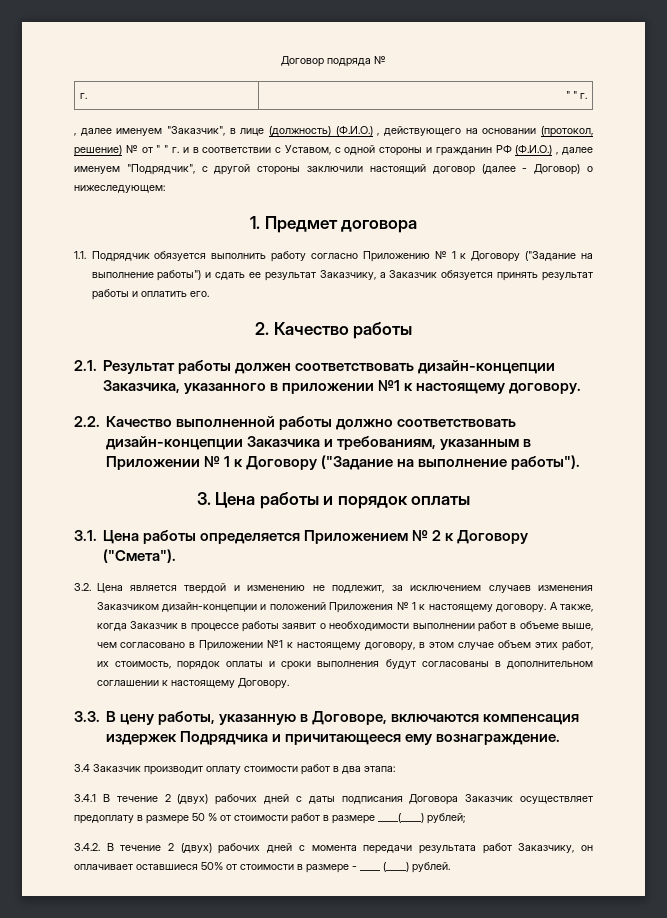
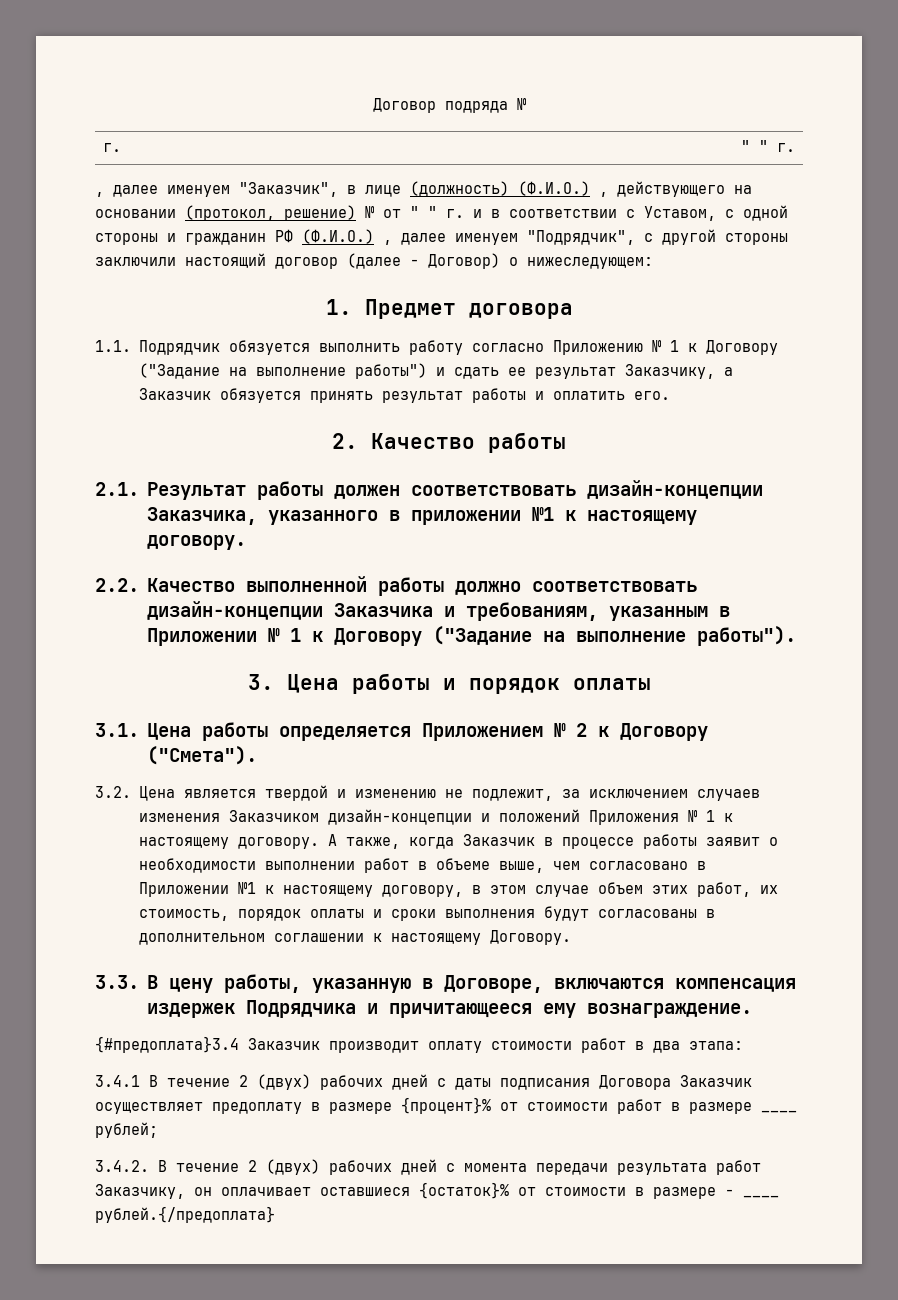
[74,764,90,772] 3.4 -> [95,1036,239,1053] {#предоплата}3.4
[192,813,217,821] 50 % -> [401,1097,491,1114] {процент}%
[378,813,424,823] ____(____) -> [761,1110,797,1113] ____
[201,862,223,870] 50% -> [419,1182,509,1199] {остаток}%
[383,862,450,873] (____) рублей. -> [95,1206,275,1223] рублей.{/предоплата}

